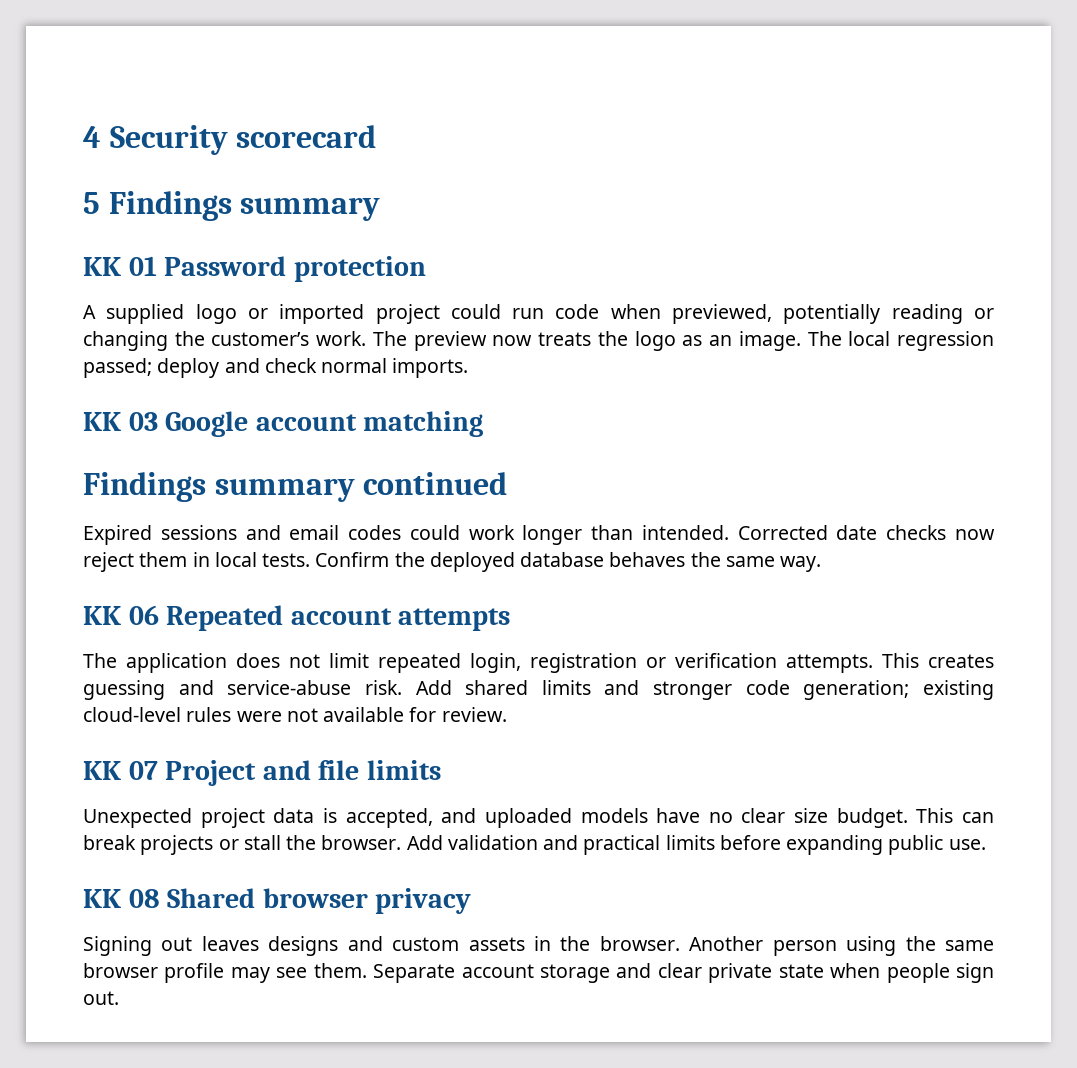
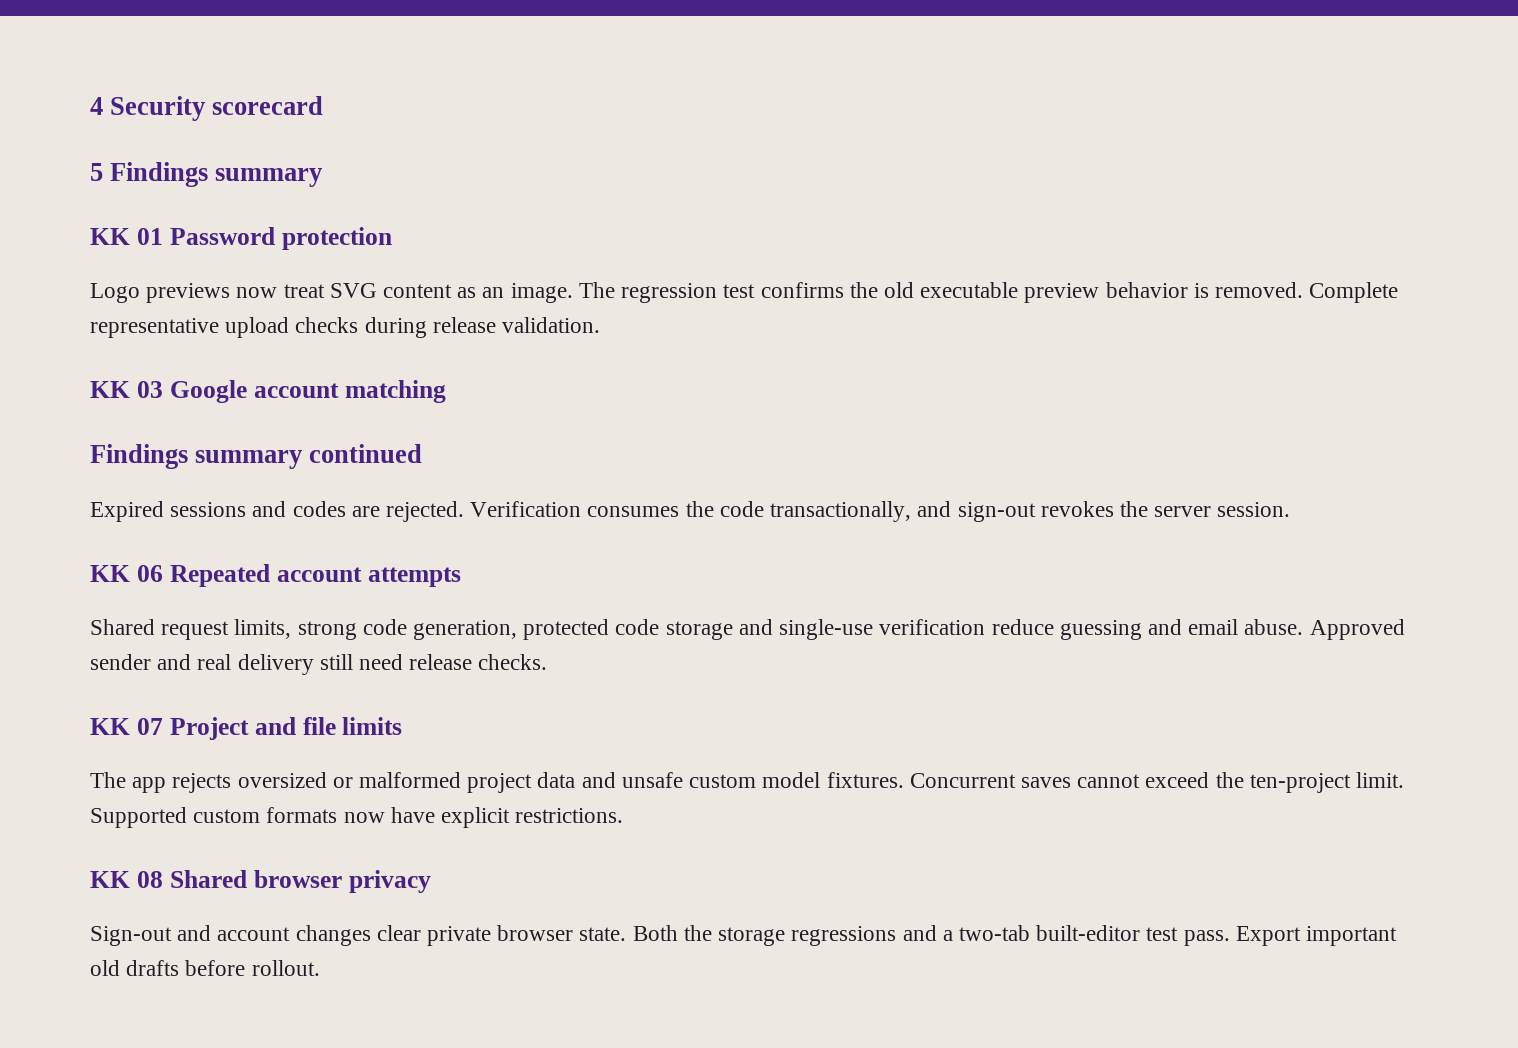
[83,304,994,324] [83,331,995,351] [83,358,469,378] A supplied logo or imported project could run code when previewed, potentially reading or changing the customer’s work. The preview now treats the logo as an image. The local regression passed; deploy and check normal imports. -> [90,282,1399,303] [90,317,601,338] Logo previews now treat SVG content as an image. The regression test confirms the old executable preview behavior is removed. Complete representative upload checks during release validation.
[289,525,995,545] [83,552,822,572] email codes could work longer than intended. Corrected date checks now reject them in local tests. Confirm the deployed database behaves the same way. -> [292,501,1291,522] codes are rejected. Verification consumes the code transactionally, and sign-out revokes the server session.
[83,653,994,673] [83,680,994,700] [83,707,507,722] The application does not limit repeated login, registration or verification attempts. This creates guessing and service-abuse risk. Add shared limits and stronger code generation; existing cloud-level rules were not available for review. -> [90,619,1405,640] [90,654,548,675] Shared request limits, strong code generation, protected code storage and single-use verification reduce guessing and email abuse. Approved sender and real delivery still need release checks.
[83,808,994,828] [83,835,986,855] Unexpected project data is accepted, and uploaded models have no clear size budget. This can break projects or stall the browser. Add validation and practical limits before expanding public use. -> [90,772,1404,793] [90,807,624,828] The app rejects oversized or malformed project data and unsafe custom model fixtures. Concurrent saves cannot exceed the ten-project limit. Supported custom formats now have explicit restrictions.
[83,936,995,956] [83,963,995,983] [83,991,119,1005] Signing out leaves designs and custom assets in the browser. Another person using the same browser profile may see them. Separate account storage and clear private state when people sign out. -> [90,925,1397,946] [90,960,320,976] Sign-out and account changes clear private browser state. Both the storage regressions and a two-tab built-editor test pass. Export important old drafts before rollout.

